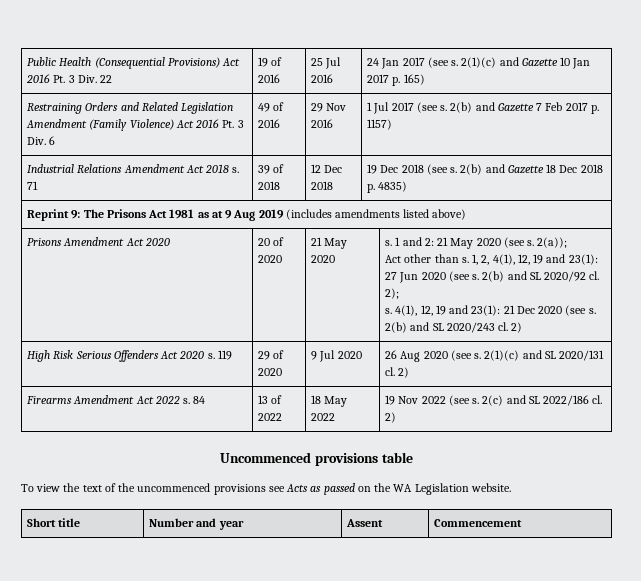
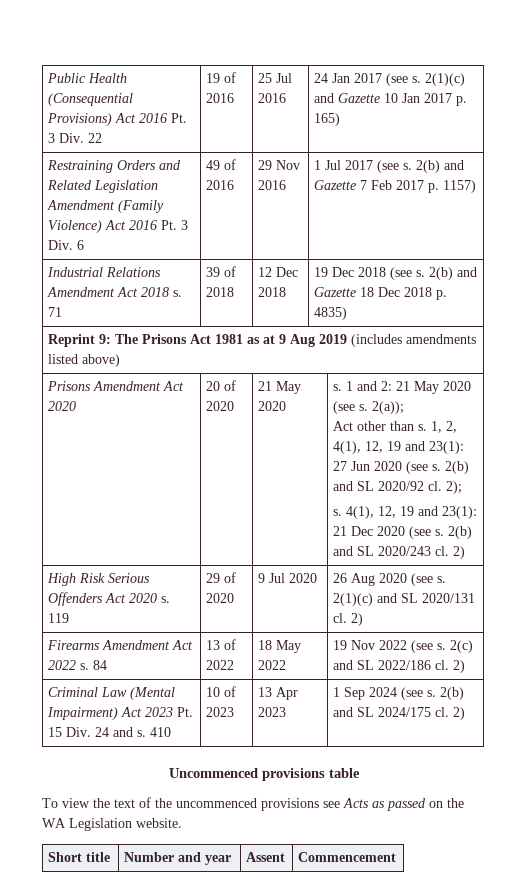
(397, 417) none -> [48,687,176,700] [47,707,194,720] [48,727,172,737] [206,686,237,697] [206,707,235,717] [258,687,299,700] [258,707,287,717] [333,687,465,700] [333,707,466,720] // Criminal Law (Mental Impairment) Act 2023 Pt. 15 Div. 24 and s. 410 | 10 of 2023 | 13 Apr 2023 | 1 Sep 2024 (see s. 2(b) and SL 2024/175 cl. 2)

